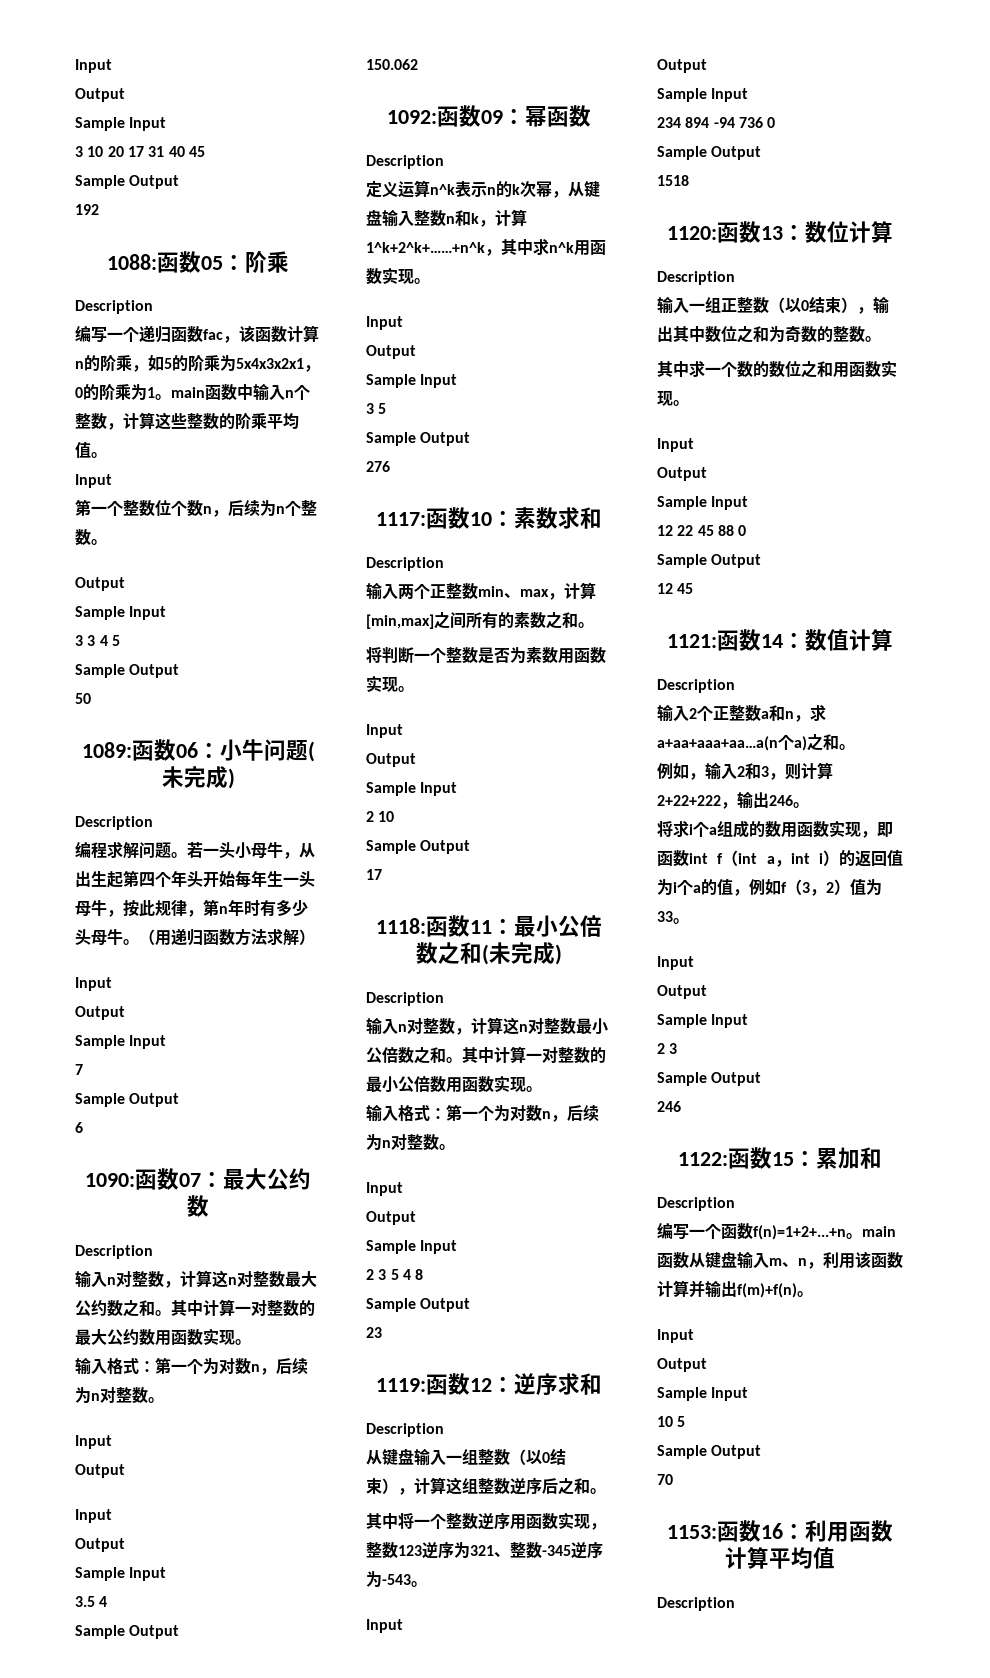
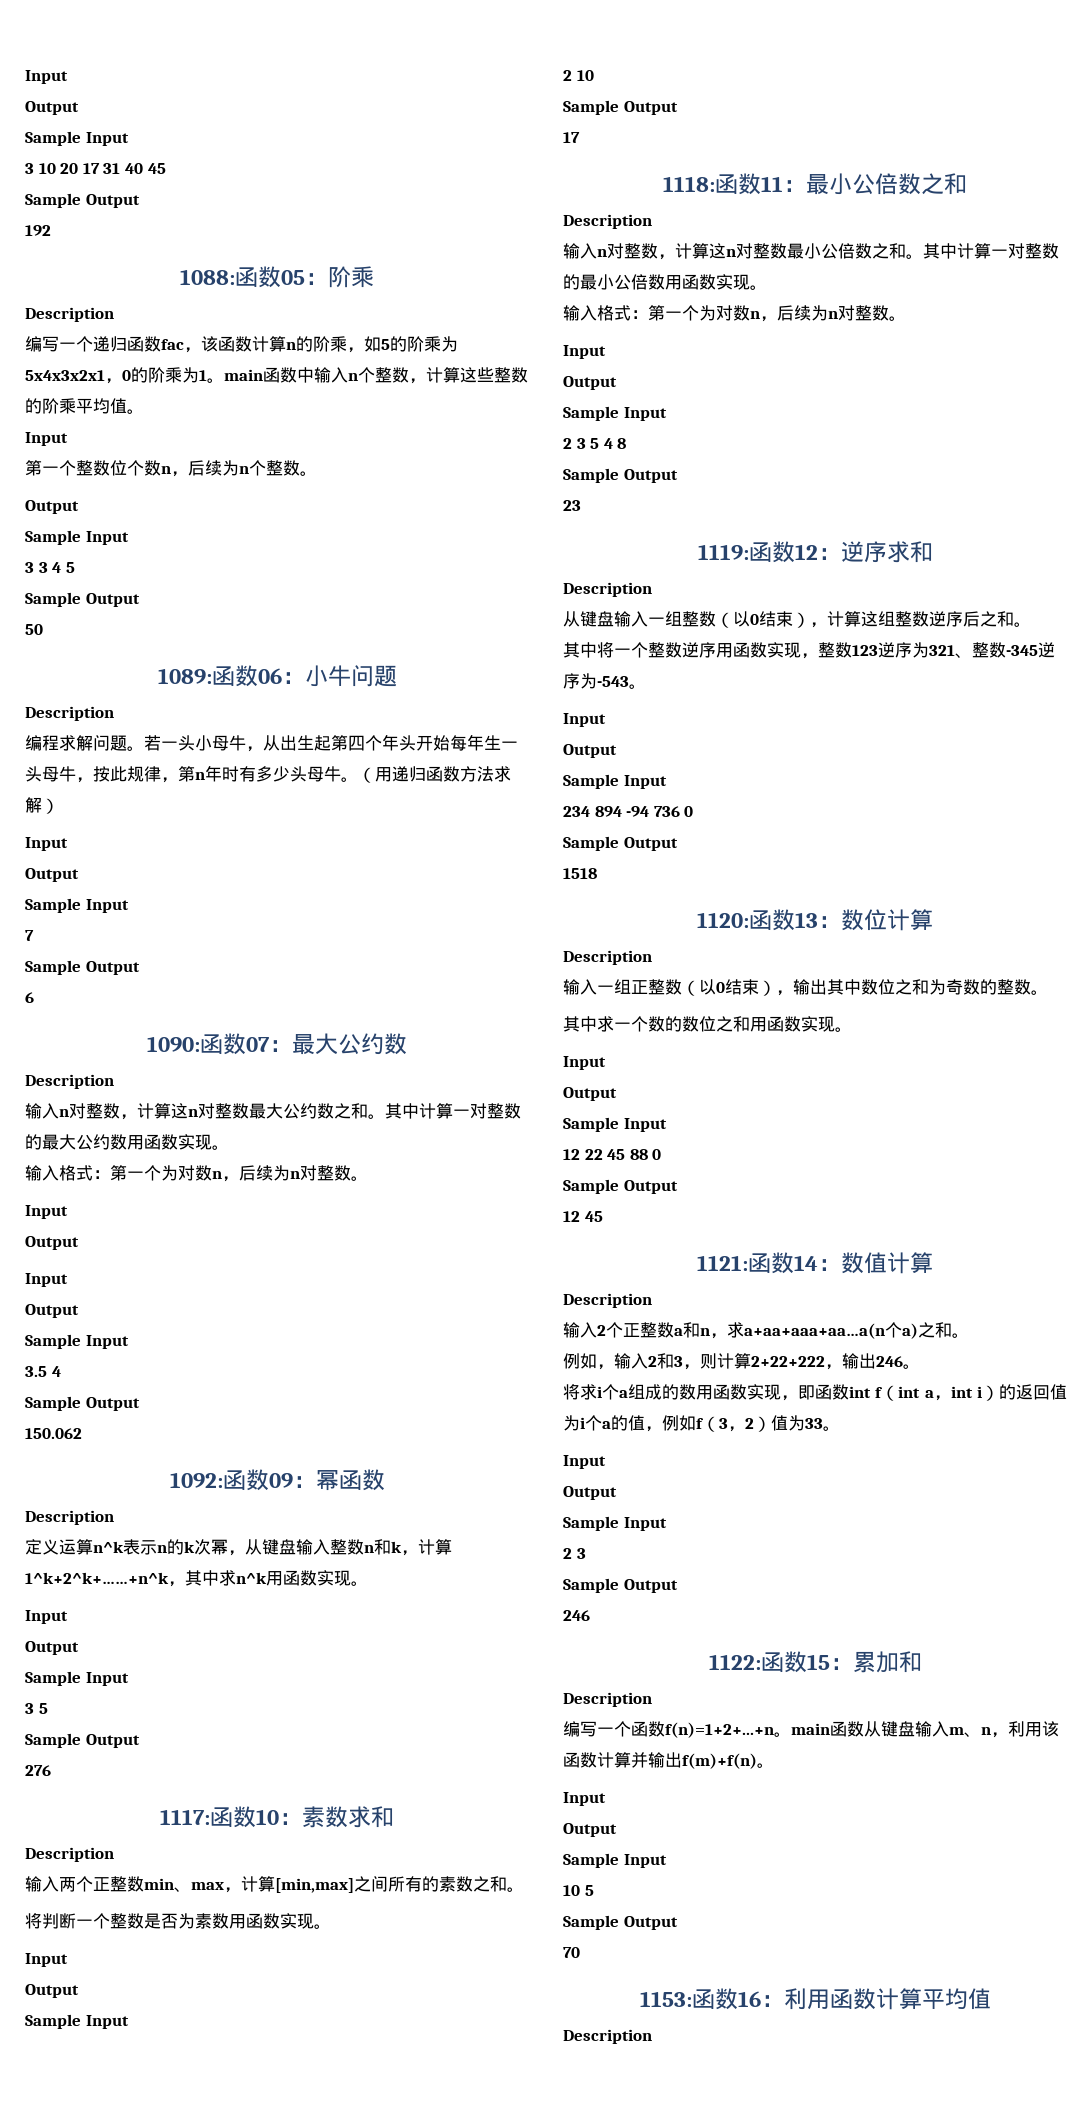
[307,741,315,762] [161,766,235,789] (未完成) -> (397, 676) none
[482,942,562,965] (未完成) -> (967, 184) none

